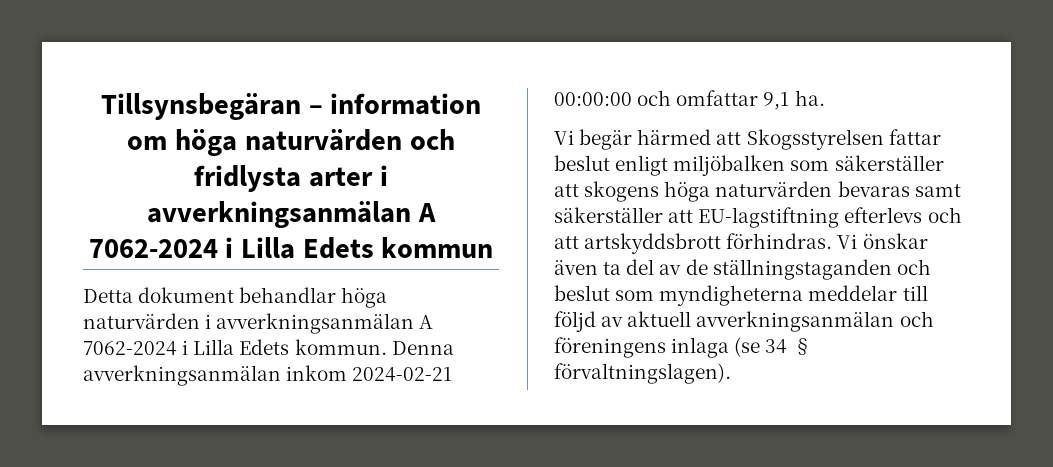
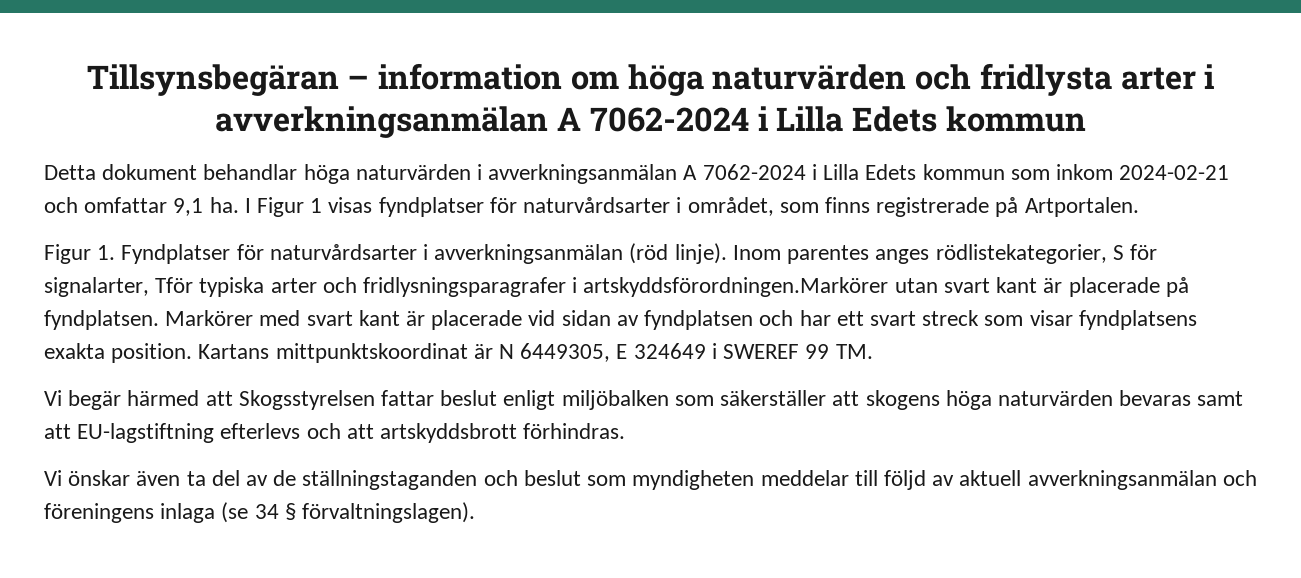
[294,339,454,355] [83,365,281,386] kommun. Denna avverkningsanmälan -> [922,164,1050,180] kommun som
[554,92,632,106] 00:00:00 -> (1230, 172) none
(825, 98) none -> [244,197,1139,217] [44,243,1157,264] [44,277,1189,297] [44,310,1197,330] [44,343,873,363] I Figur 1 visas fyndplatser för naturvårdsarter i området, som finns registrerade på Artportalen. // Figur 1. Fyndplatser för naturvårdsarter i avverkningsanmälan (röd linje). Inom parentes anges rödlistekategorier, S för signalarter, Tför typiska arter och fridlysningsparagrafer i artskyddsförordningen.Markörer utan svart kant är placerade på fyndplatsen. Markörer med svart kant är placerade vid sidan av fyndplatsen och har ett svart streck som visar fyndplatsens exakta position. Kartans mittpunktskoordinat är N 6449305, E 324649 i SWEREF 99 TM.
[554,207,663,223] säkerställer -> (1244, 398) none
(833, 241) none -> (626, 431) //
[659,285,804,306] myndigheterna -> [632,470,755,490] myndigheten

